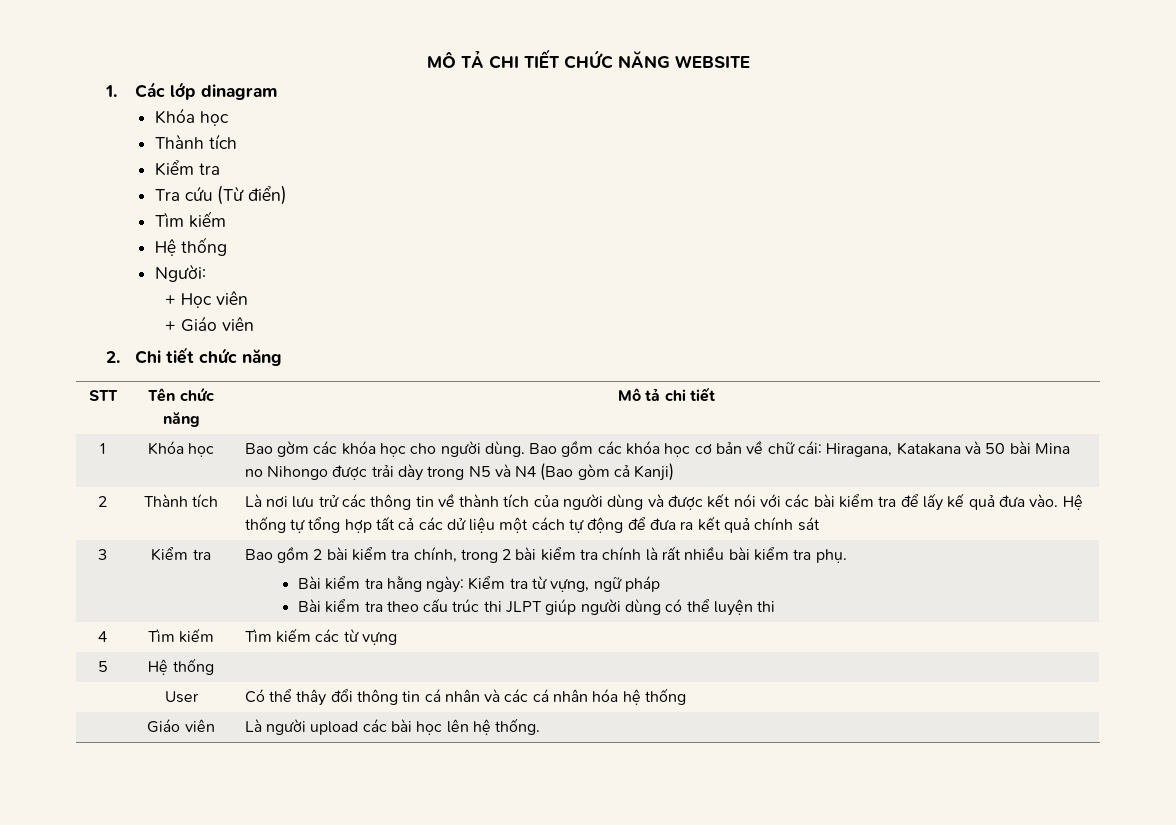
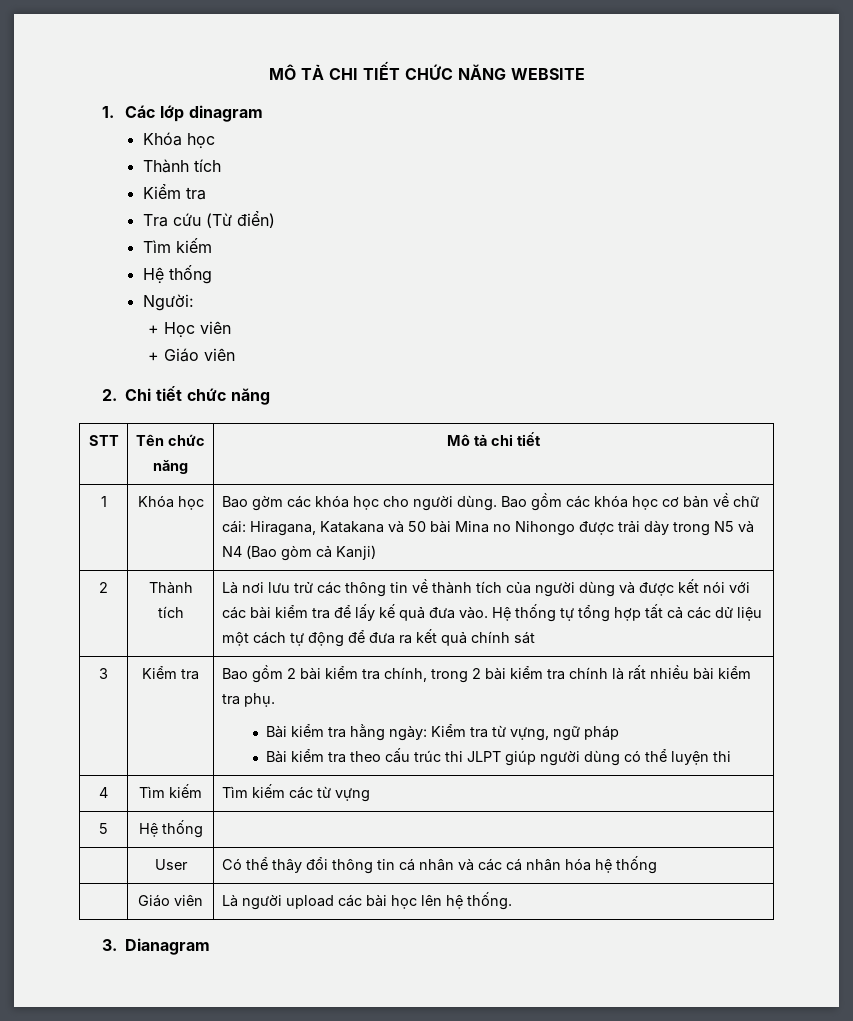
(541, 726) none -> [102,938,211,955] // 3. Dianagram

